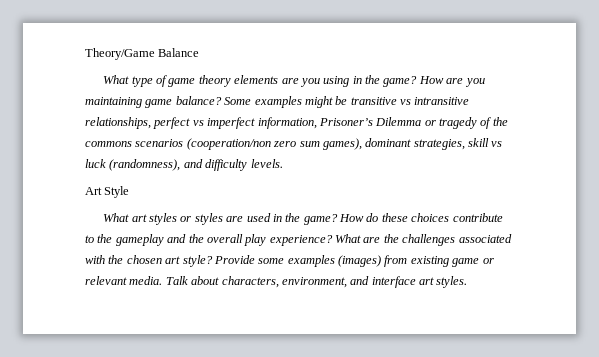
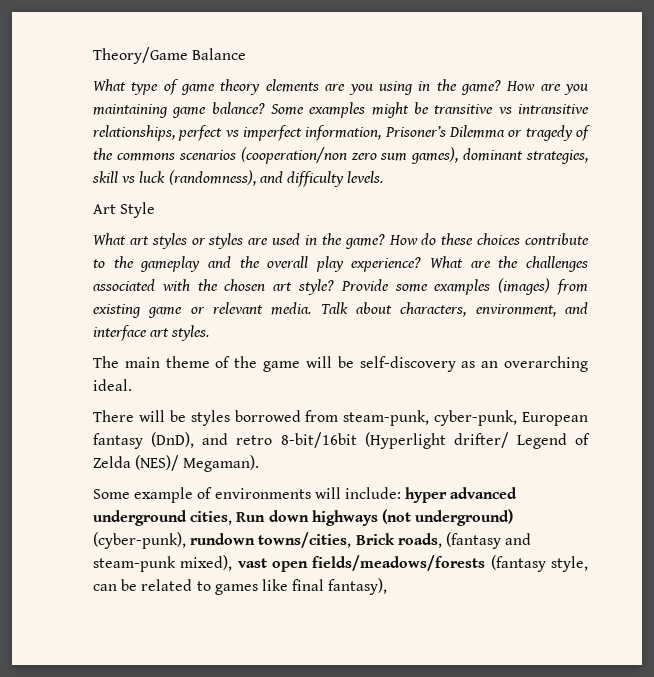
(468, 282) none -> [93,356,588,372] [93,379,132,391] [93,410,588,426] [93,432,590,449] [93,455,260,472] [93,487,518,503] [93,509,514,526] [93,532,532,549] [93,555,588,572] [93,578,388,595] // The main theme of the game will be self-discovery as an overarching ideal. // There will be styles borrowed from steam-punk, cyber-punk, European fantasy (DnD), and retro 8-bit/16bit (Hyperlight drifter/ Legend of Zelda (NES)/ Megaman). // Some example of environments will include: hyper advanced underground cities, Run down highways (not underground) (cyber-punk), rundown towns/cities, Brick roads, (fantasy and steam-punk mixed), vast open fields/meadows/forests (fantasy style, can be related to games like final fantasy),

